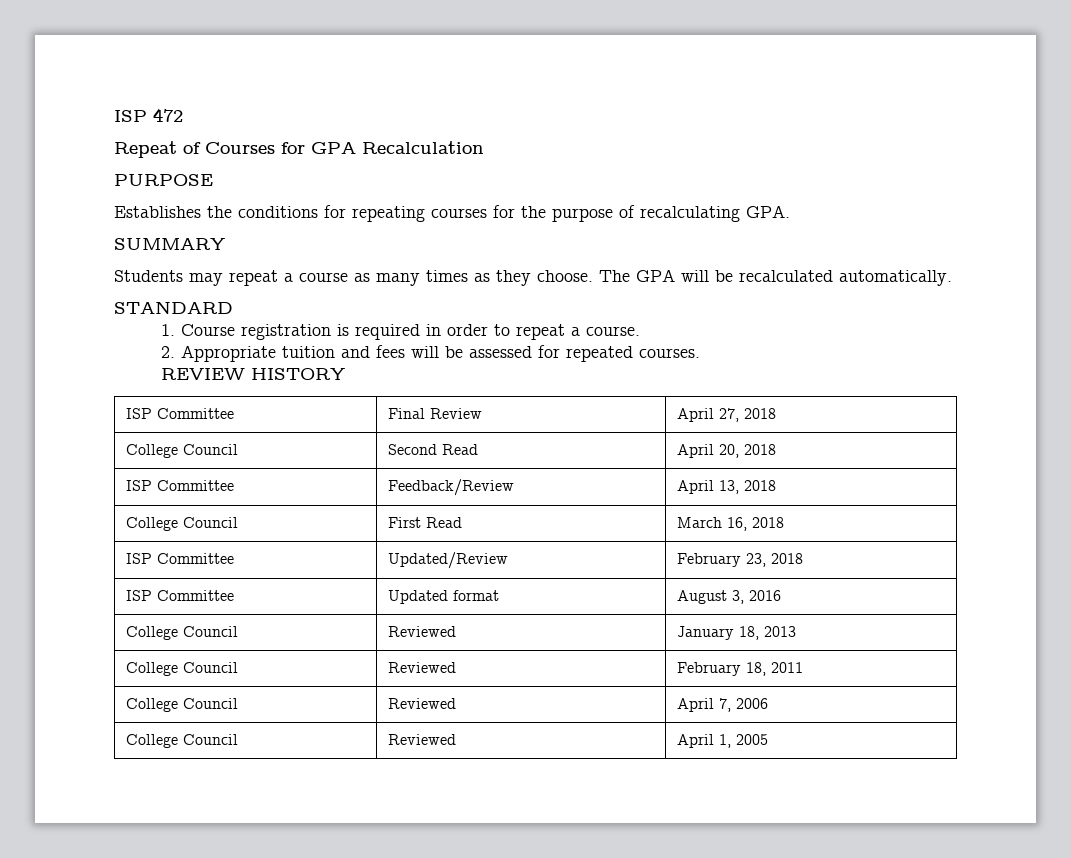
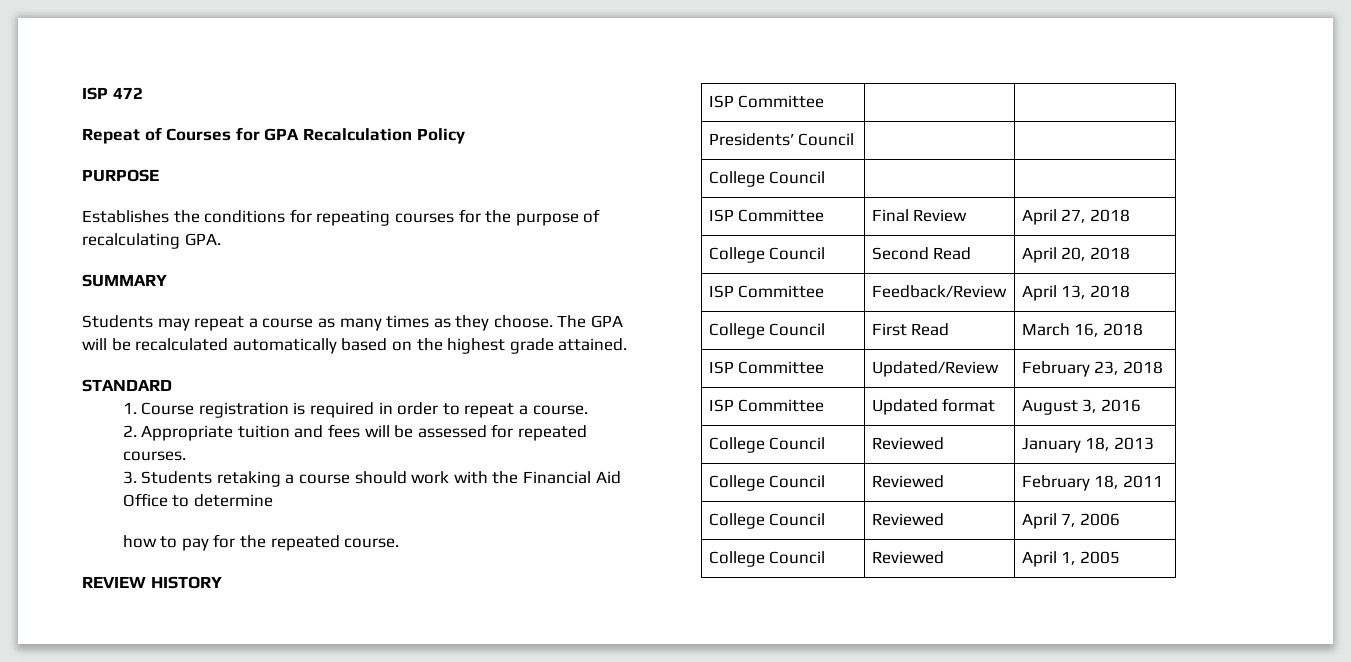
(484, 147) none -> [416,128,465,144] Policy
[839,270,952,286] automatically. -> [232,338,628,354] automatically based on the highest grade attained.
[161,368,346,380] REVIEW HISTORY -> [122,471,621,487] [122,493,273,507] [122,534,400,551] [82,576,222,589] [708,95,825,108] [708,133,855,146] [708,171,826,187] 3. Students retaking a course should work with the Financial Aid Office to determine // how to pay for the repeated course. // REVIEW HISTORY // ISP Committee | | // Presidents’ Council | | // College Council | |

